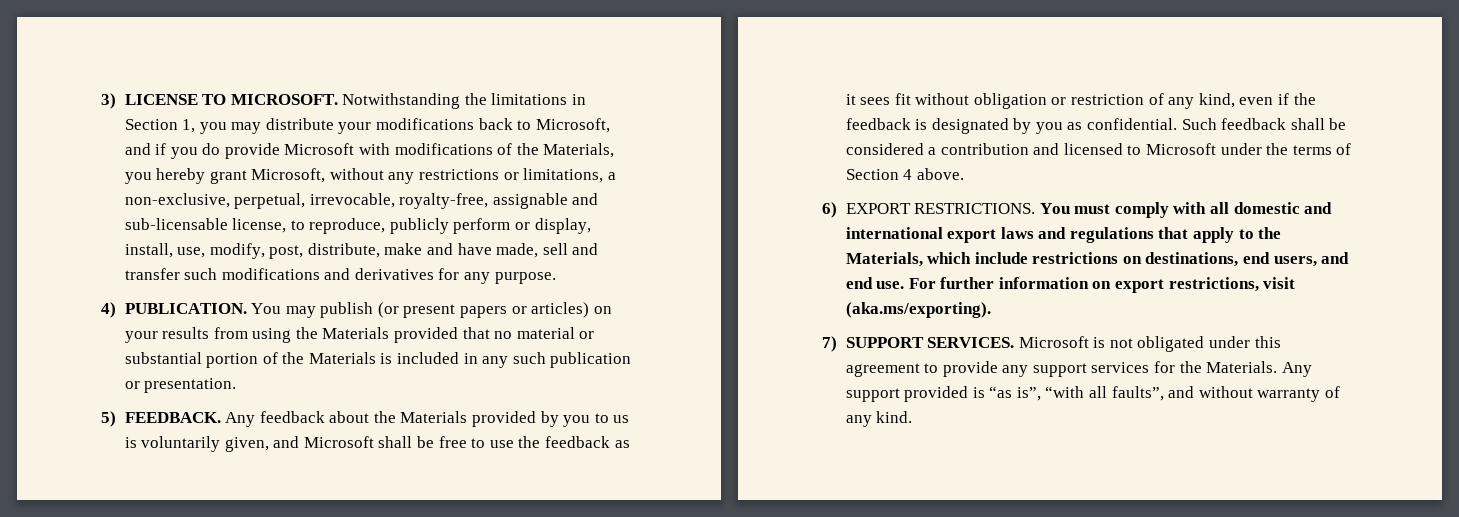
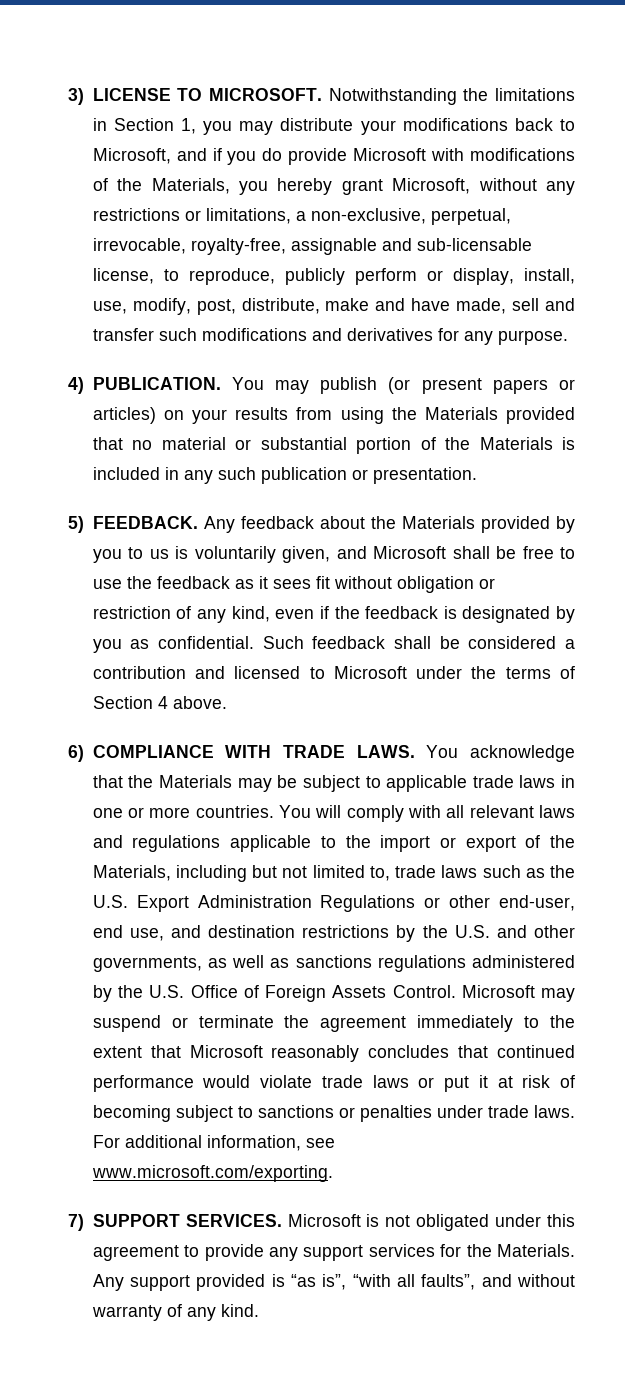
[845,202,1333,218] [845,227,1282,243] [845,252,1350,267] [845,277,1296,293] [845,302,991,318] EXPORT RESTRICTIONS. You must comply with all domestic and international export laws and regulations that apply to the Materials, which include restrictions on destinations, end users, and end use. For further information on export restrictions, visit (aka.ms/exporting). -> [92,745,575,762] [92,775,575,792] [92,805,575,822] [92,835,576,852] [92,865,576,882] [92,895,575,912] [92,925,576,942] [92,955,575,972] [92,985,575,1002] [92,1015,575,1032] [92,1045,575,1062] [92,1075,576,1092] [92,1105,575,1122] [92,1135,335,1151] [91,1165,333,1182] COMPLIANCE WITH TRADE LAWS. You acknowledge that the Materials may be subject to applicable trade laws in one or more countries. You will comply with all relevant laws and regulations applicable to the import or export of the Materials, including but not limited to, trade laws such as the U.S. Export Administration Regulations or other end-user, end use, and destination restrictions by the U.S. and other governments, as well as sanctions regulations administered by the U.S. Office of Foreign Assets Control. Microsoft may suspend or terminate the agreement immediately to the extent that Microsoft reasonably concludes that continued performance would violate trade laws or put it at risk of becoming subject to sanctions or penalties under trade laws. For additional information, see www.microsoft.com/exporting.

